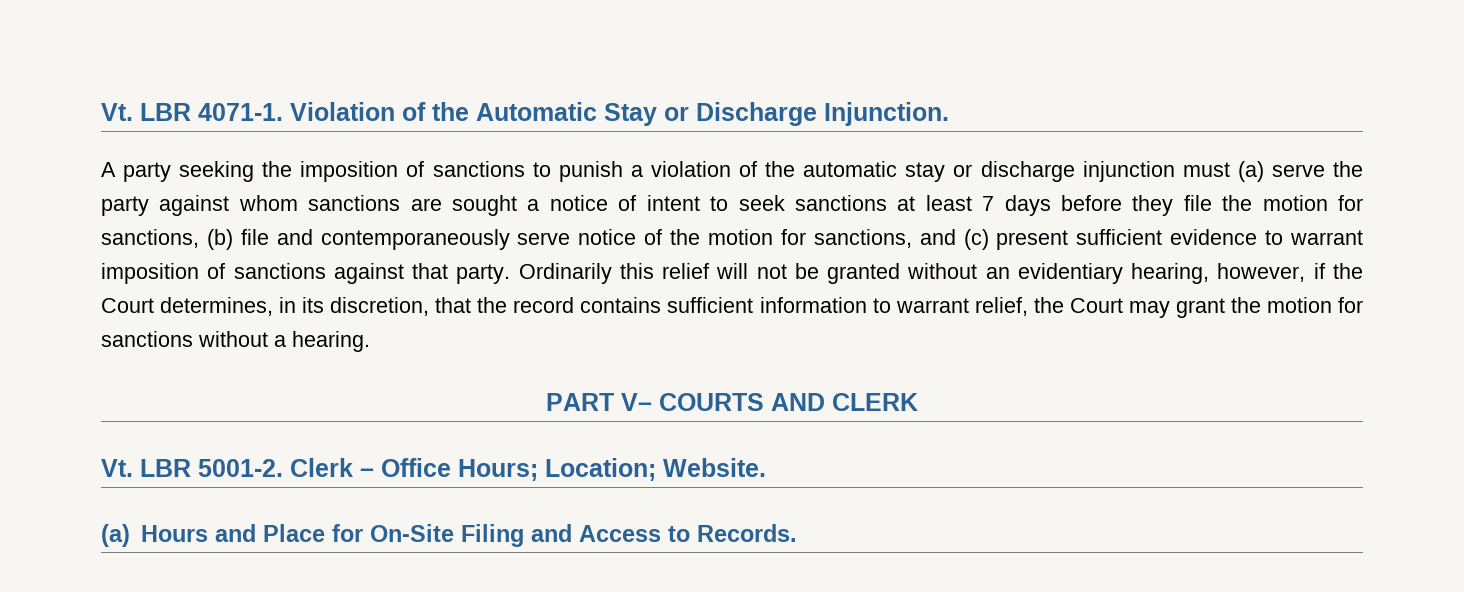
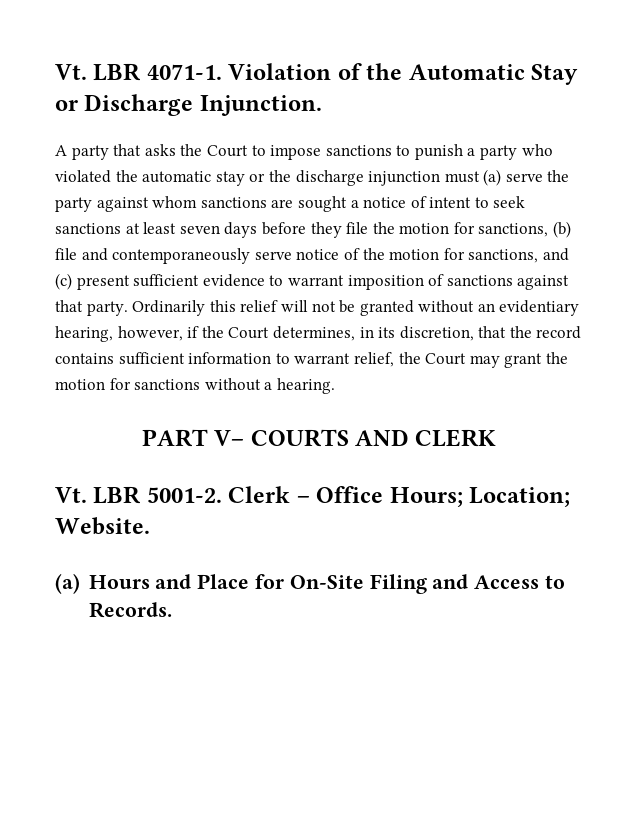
[179,161,425,182] seeking the imposition of -> [113,144,322,160] that asks the Court to impose
[650,161,758,177] violation of -> [480,144,553,160] [55,170,111,183] party who violated
(973, 170) none -> [268,170,291,182] the
[982,196,995,211] 7 -> [179,225,220,234] seven

